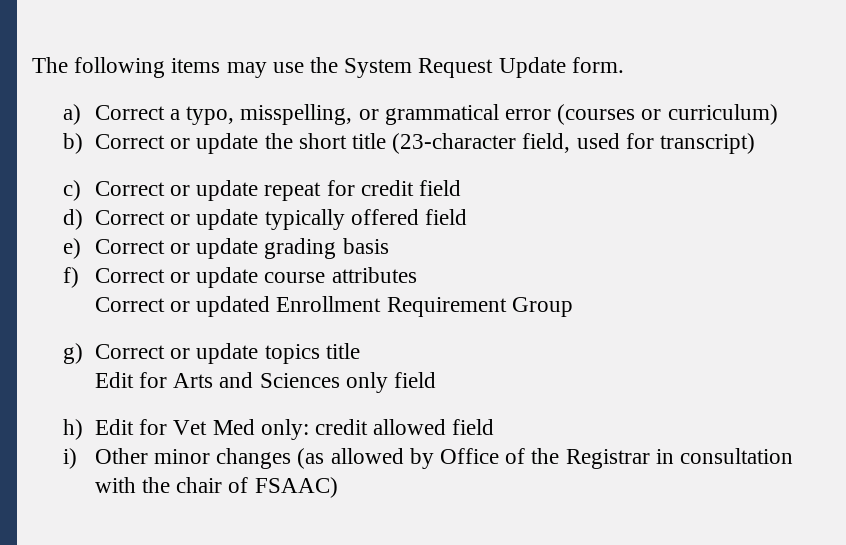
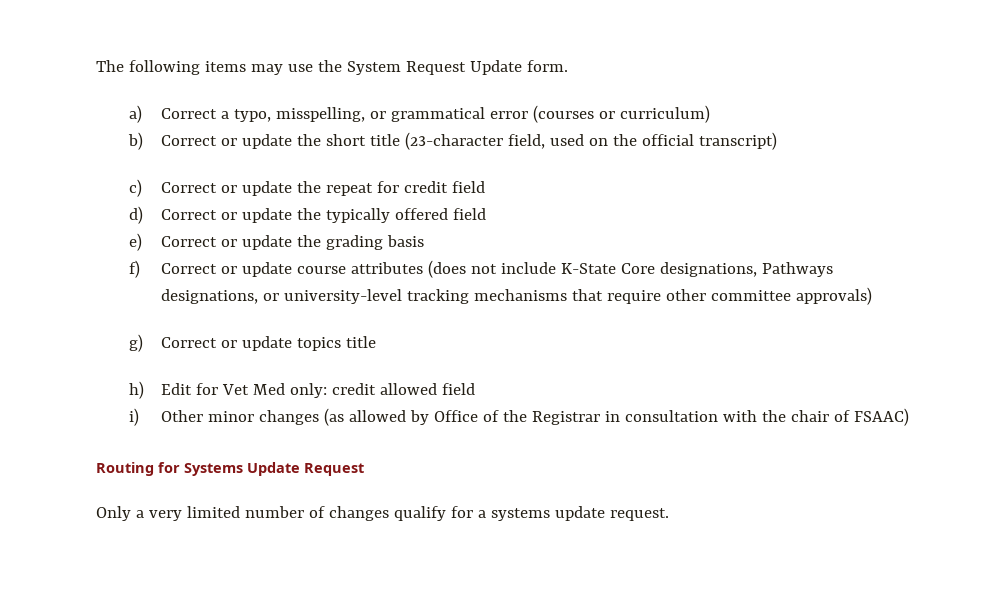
[625,133,654,149] for -> [589,134,695,146] on the official
(259, 190) none -> [297,181,322,193] the
(259, 219) none -> [297,208,322,220] the
(259, 248) none -> [297,235,322,247] the
[94,296,573,317] // Correct or updated Enrollment Requirement Group -> [428,260,834,278] [161,287,873,305] (does not include K-State Core designations, Pathways designations, or university-level tracking mechanisms that require other committee approvals)
[94,372,437,393] // Edit for Arts and Sciences only field -> (377, 342) none
(338, 487) none -> [96,462,364,476] [96,506,669,521] // Routing for Systems Update Request // Only a very limited number of changes qualify for a systems update request.

